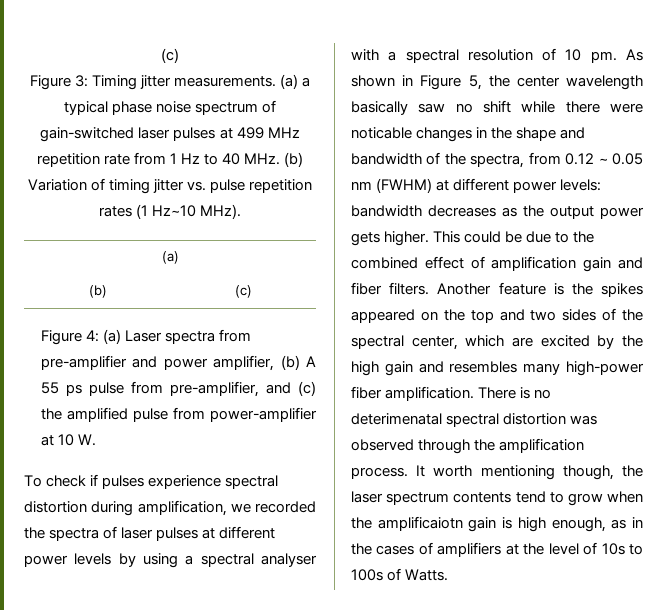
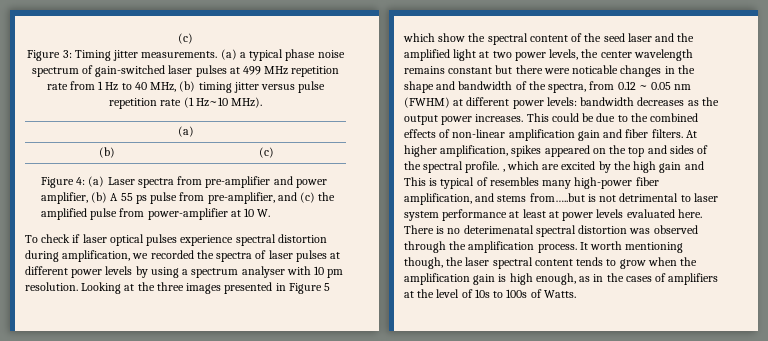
[244,152,304,167] [27,178,105,191] MHz. (b) Variation of -> [150,81,196,92] MHz, (b)
[187,181,207,191] vs. -> [261,84,296,90] versus
[98,206,132,217] rates -> [160,99,182,106] rate
(99, 480) none -> [82,234,144,246] laser optical
[200,553,254,567] spectral -> [191,268,239,278] spectrum
[388,48,643,63] [351,75,643,90] [351,100,556,115] a spectral resolution of 10 pm. As shown in Figure 5, the center wavelength basically saw no shift while -> [314,266,344,278] [25,282,331,294] [403,33,695,45] [404,49,693,61] [404,65,513,74] 10 pm resolution. Looking at the three images presented in Figure 5 which show the spectral content of the seed laser and the amplified light at two power levels, the center wavelength remains constant but
[351,231,430,246] gets higher. -> [475,114,524,122] increases.
[424,256,485,269] effect of -> [404,129,506,138] effects of non-linear
[437,282,593,295] Another feature is the -> [685,130,697,138] [404,145,509,157] At higher amplification,
[530,310,557,321] two -> (667, 149) none
[411,336,458,350] center, -> [465,161,505,173] profile. ,
[449,361,644,376] [351,386,475,401] resembles many high-power fiber amplification. -> [404,177,659,189] [404,193,718,205] [404,209,702,221] This is typical of resembles many high-power fiber amplification, and stems from…..but is not detrimental to laser system performance at least at power levels evaluated here.
[386,491,546,505] spectrum contents tend -> [492,257,604,269] spectral content tends
[377,516,463,531] amplificaiotn -> [404,273,470,285] amplification

